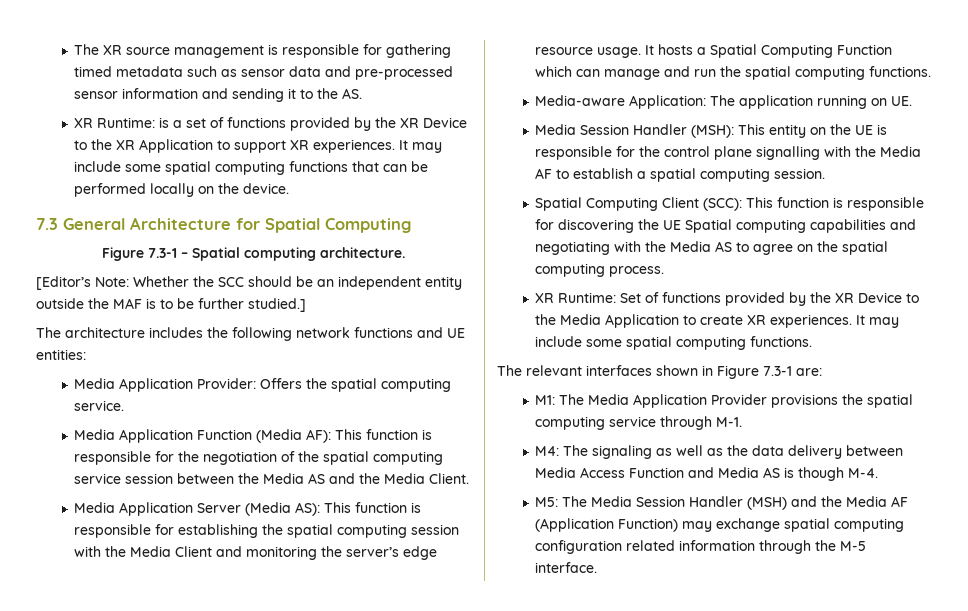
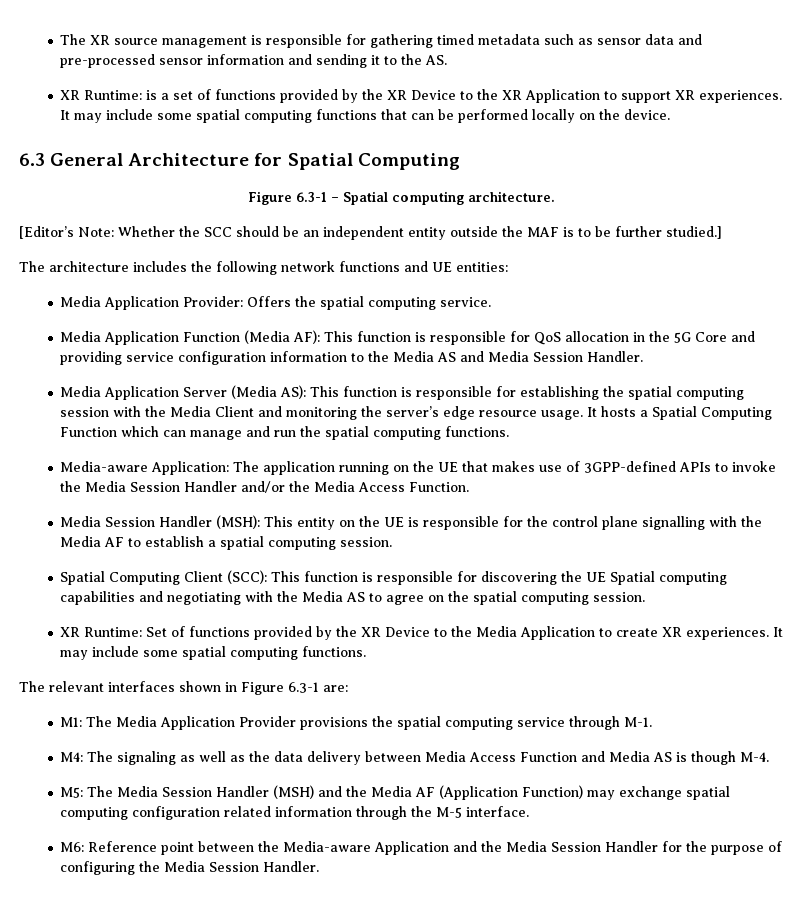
[36,218,58,230] 7.3 -> [19,153,45,166] 6.3
[148,248,177,258] 7.3-1 -> [296,192,327,202] 6.3-1
[178,451,444,465] [74,473,235,484] the negotiation of the spatial computing service session between -> [534,331,756,345] [60,351,365,365] QoS allocation in the 5G Core and providing service configuration information to
[359,473,470,484] the Media Client. -> [488,351,644,362] Media Session Handler.
[891,96,913,106] UE. -> [413,461,777,473] [60,481,470,493] the UE that makes use of 3GPP-defined APIs to invoke the Media Session Handler and/or the Media Access Function.
[609,266,665,277] process. -> [593,592,646,602] session.
[763,366,792,376] 7.3-1 -> [288,682,319,693] 6.3-1
(598, 567) none -> [60,841,783,855] [60,861,320,875] // M6: Reference point between the Media-aware Application and the Media Session Handler for the purpose of configuring the Media Session Handler.

